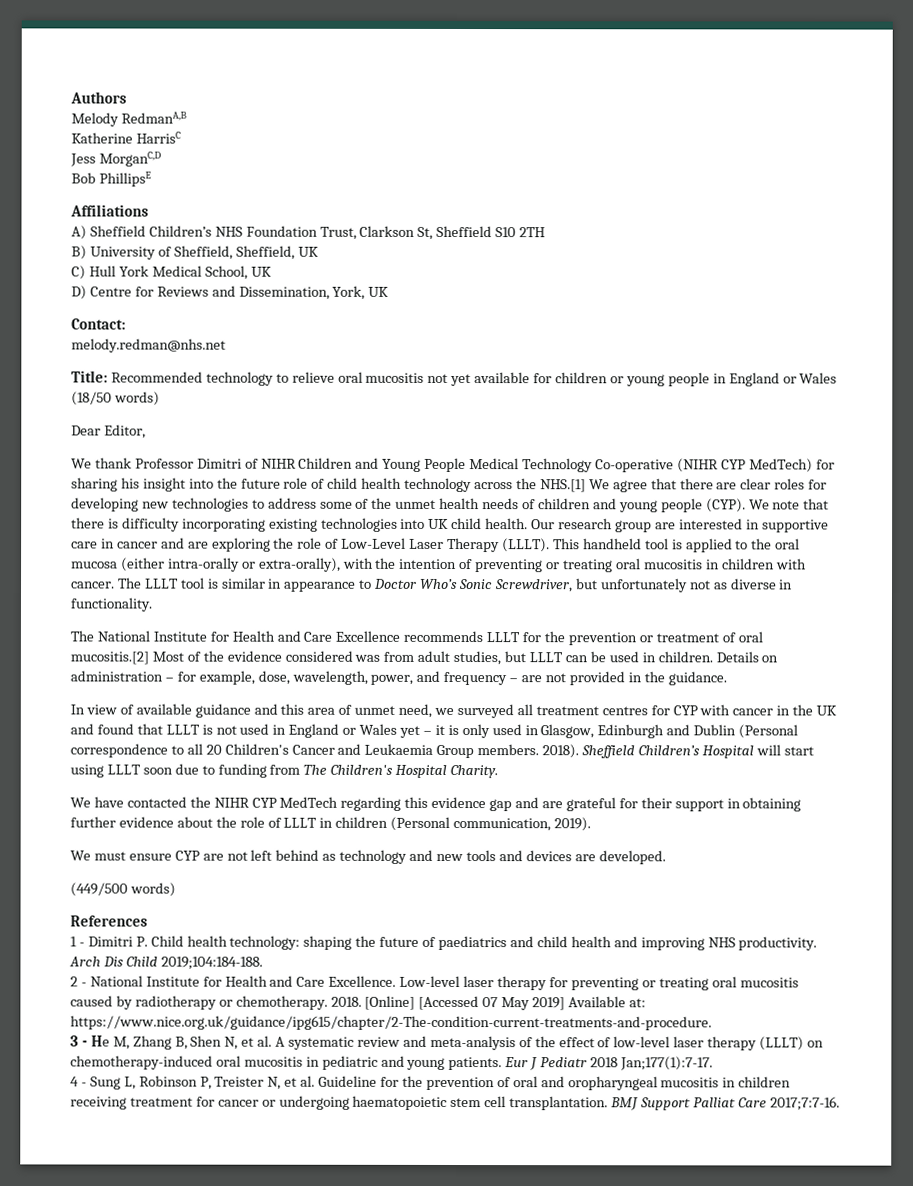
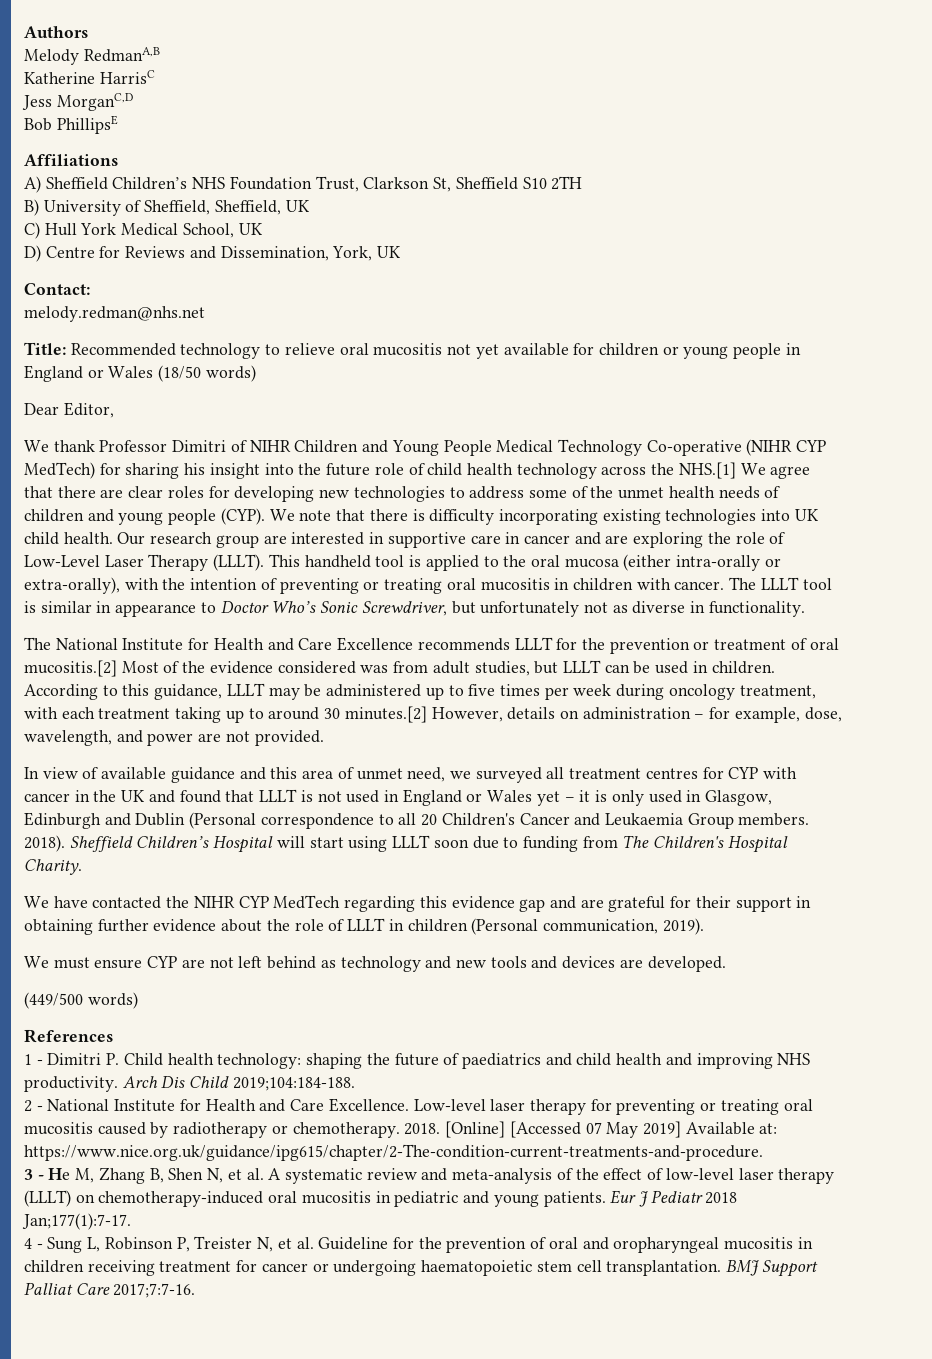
[715,651,759,663] Details -> [24,683,816,700] [24,706,556,723] According to this guidance, LLLT may be administered up to five times per week during oncology treatment, with each treatment taking up to around 30 minutes.[2] However, details
[370,670,727,686] power, and frequency – are not provided in the guidance. -> [116,730,324,746] and power are not provided.

